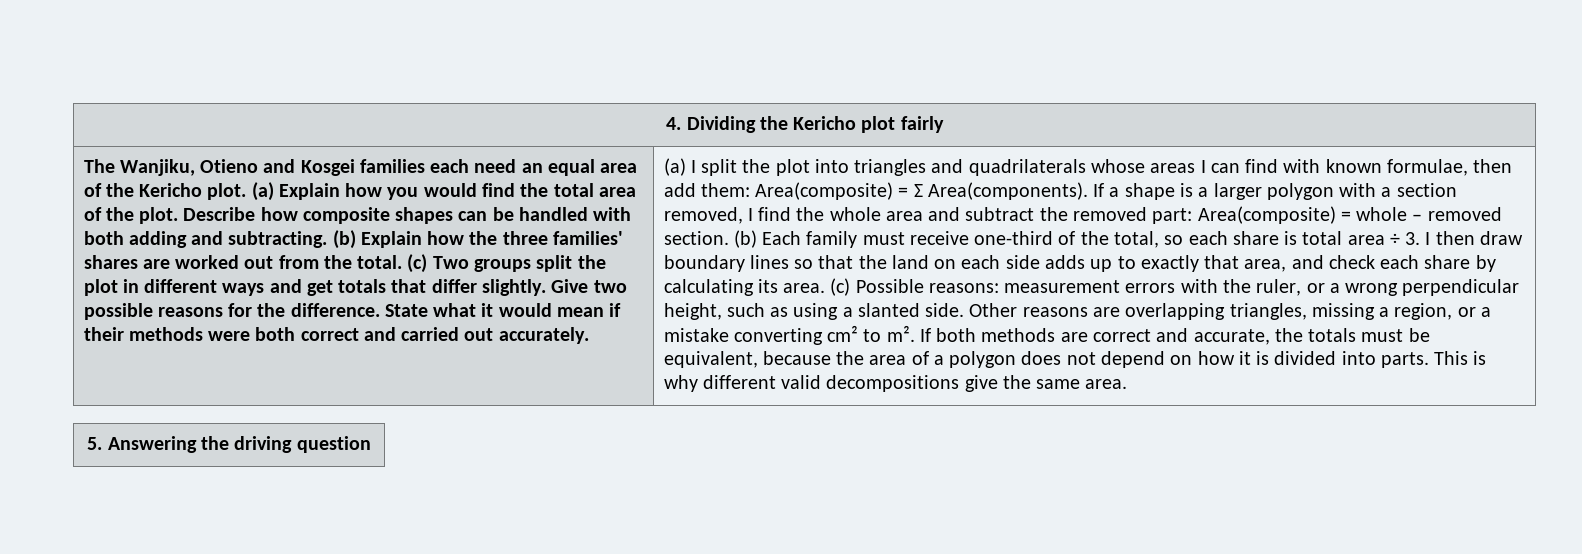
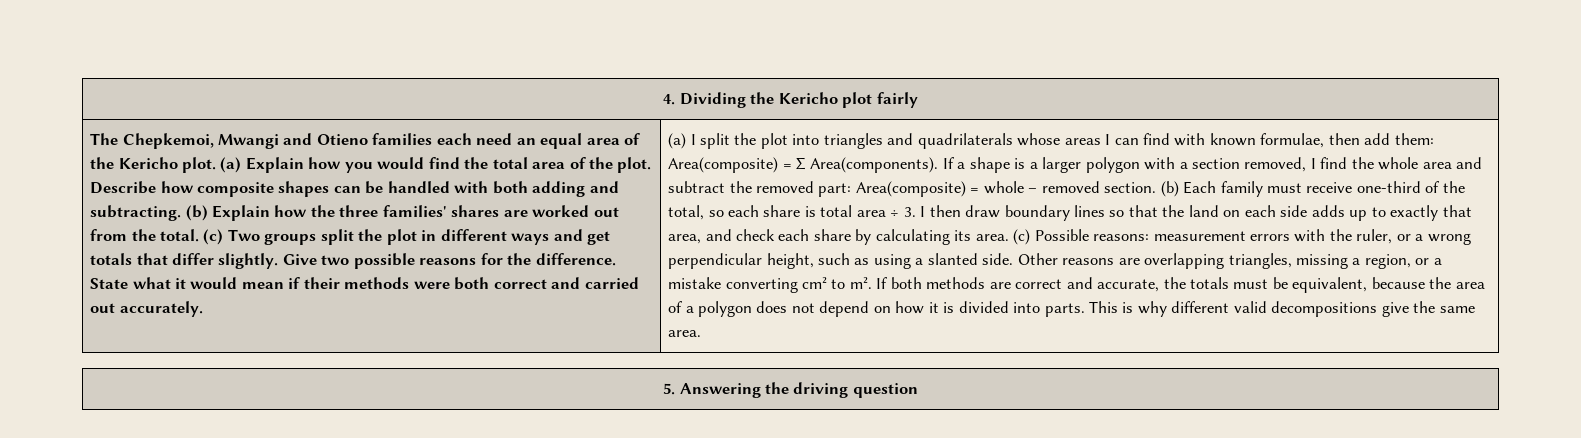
[119,159,355,176] Wanjiku, Otieno and Kosgei -> [122,133,368,149] Chepkemoi, Mwangi and Otieno

